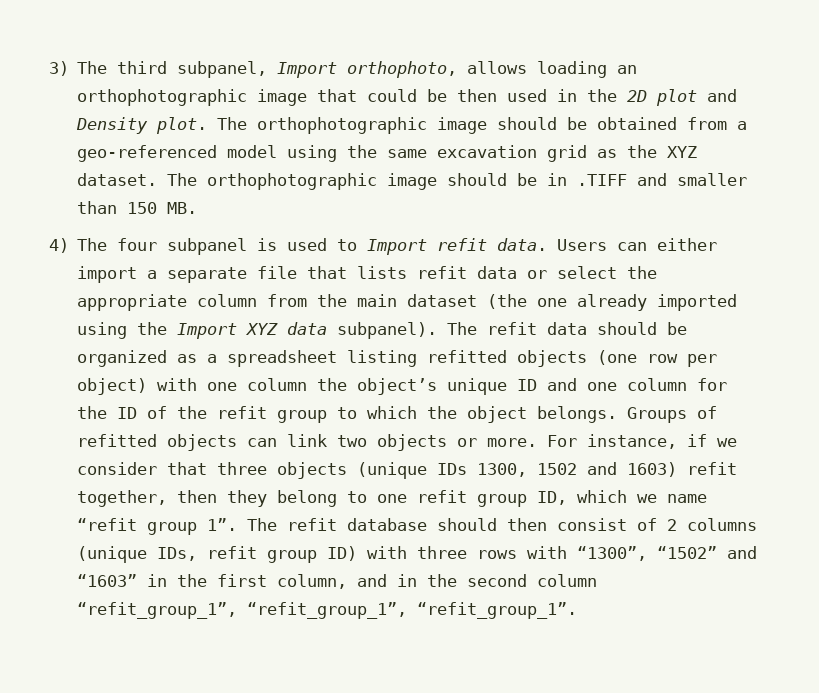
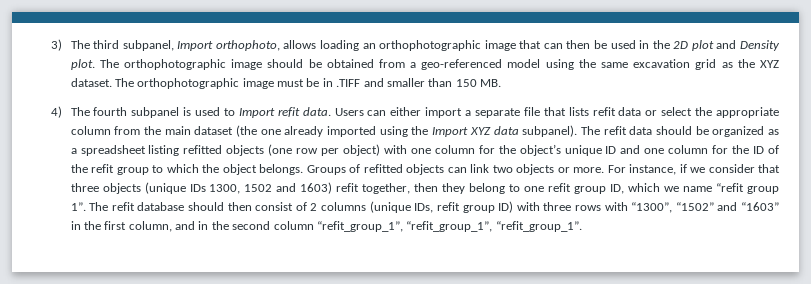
[367,89,498,102] could be then -> [543,40,608,49] can then be
[447,173,508,186] should -> [277,79,305,87] must
[117,238,158,251] four -> [93,107,128,116] fourth
(308, 384) none -> [478,145,495,154] for

